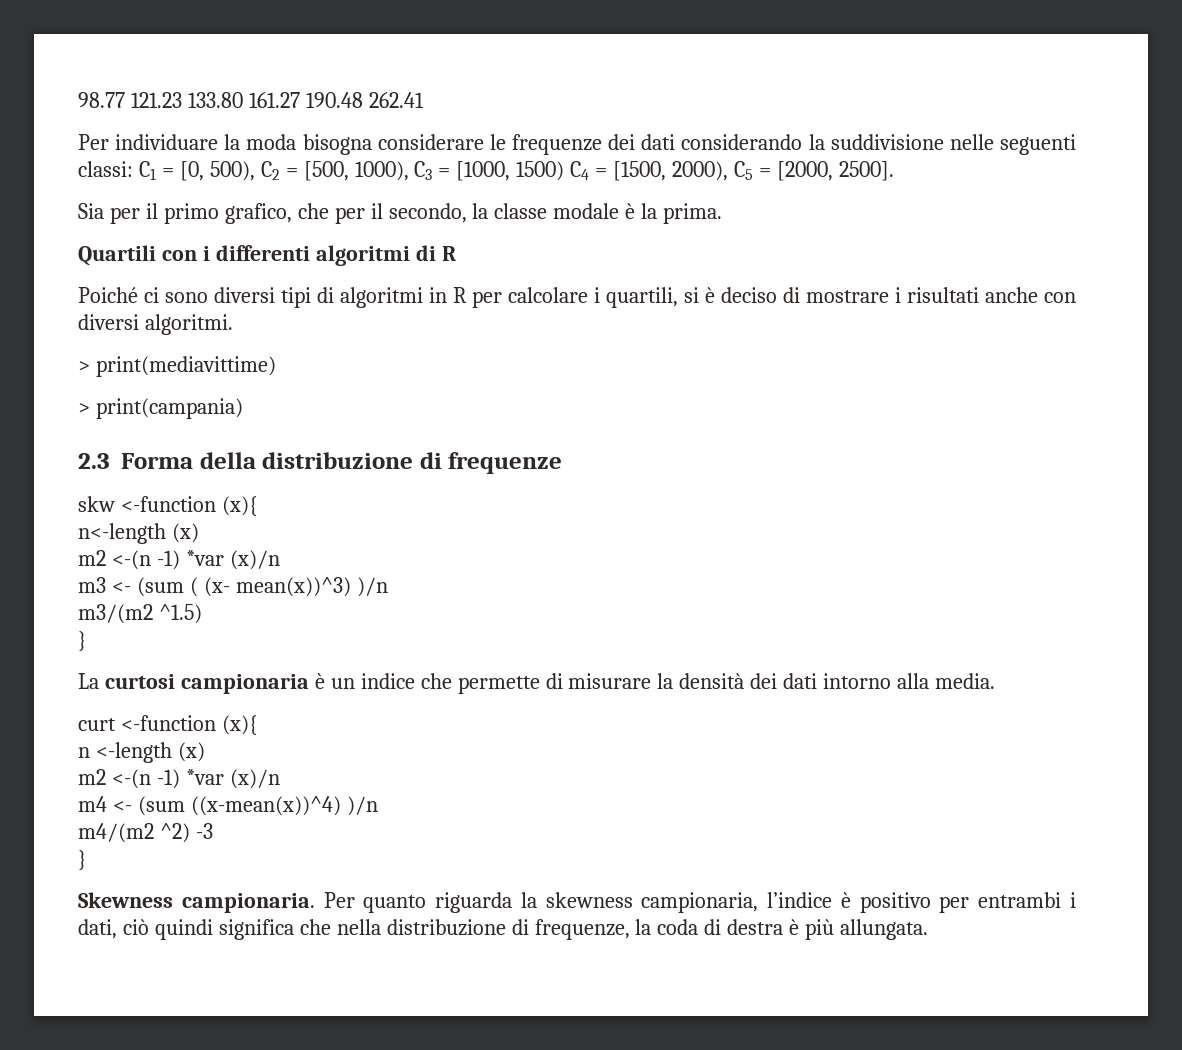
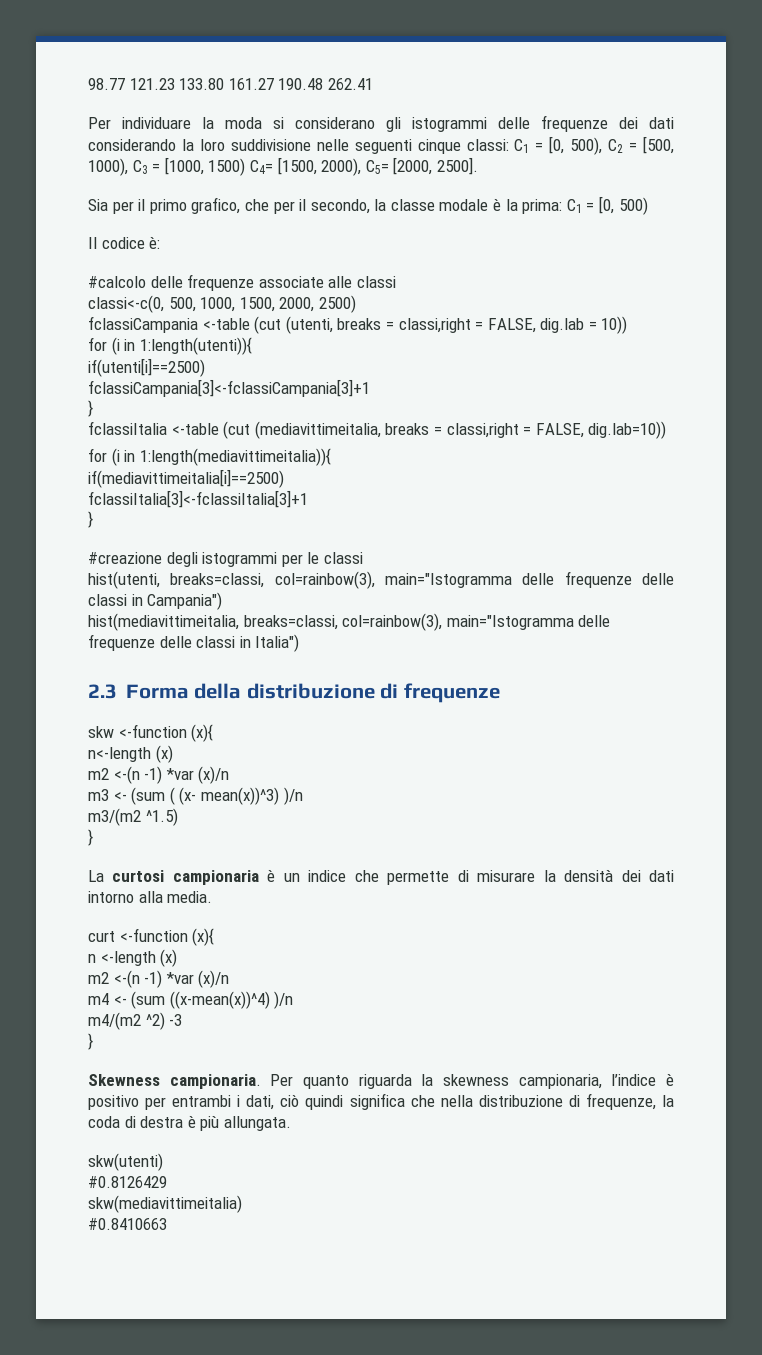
[302,134,506,155] bisogna considerare le -> [273,117,530,132] si considerano gli istogrammi delle
(825, 142) none -> [199,139,225,151] loro
(1076, 144) none -> [417,139,461,154] cinque
[570,161,771,181] C4 = [1500, 2000), C5 = -> [249,157,389,176] C4= [1500, 2000), C5=
[663,203,723,224] [78,245,456,266] [78,287,1076,308] [78,314,233,335] [78,356,276,377] [78,398,243,419] prima. // Quartili con i differenti algoritmi di R // Poiché ci sono diversi tipi di algoritmi in R per calcolare i quartili, si è deciso di mostrare i risultati anche con diversi algoritmi. // > print(mediavittime) // > print(campania) -> [522,196,648,215] [88,236,161,249] [88,274,396,291] [88,295,356,313] [88,316,628,334] [88,337,252,355] [88,358,205,377] [88,379,370,397] [88,400,93,417] [88,421,667,439] [88,448,331,466] [88,469,284,488] [88,490,308,508] [88,511,93,528] [88,552,363,567] [88,571,674,589] [88,592,223,610] [88,613,611,631] [88,634,300,652] prima: C1 = [0, 500) // Il codice è: // #calcolo delle frequenze associate alle classi // classi<-c(0, 500, 1000, 1500, 2000, 2500) // fclassiCampania <-table (cut (utenti, breaks = classi,right = FALSE, dig.lab = 10)) // for (i in 1:length(utenti)){ // if(utenti[i]==2500) // fclassiCampania[3]<-fclassiCampania[3]+1 // } // fclassiItalia <-table (cut (mediavittimeitalia, breaks = classi,right = FALSE, dig.lab=10)) // for (i in 1:length(mediavittimeitalia)){ // if(mediavittimeitalia[i]==2500) // fclassiItalia[3]<-fclassiItalia[3]+1 // } // #creazione degli istogrammi per le classi // hist(utenti, breaks=classi, col=rainbow(3), main="Istogramma delle frequenze delle classi in Campania") // hist(mediavittimeitalia, breaks=classi, col=rainbow(3), main="Istogramma delle frequenze delle classi in Italia")
(929, 929) none -> [88,1153,163,1171] [88,1176,167,1188] [88,1195,242,1213] [88,1218,167,1230] // skw(utenti) // #0.8126429 // skw(mediavittimeitalia) // #0.8410663

